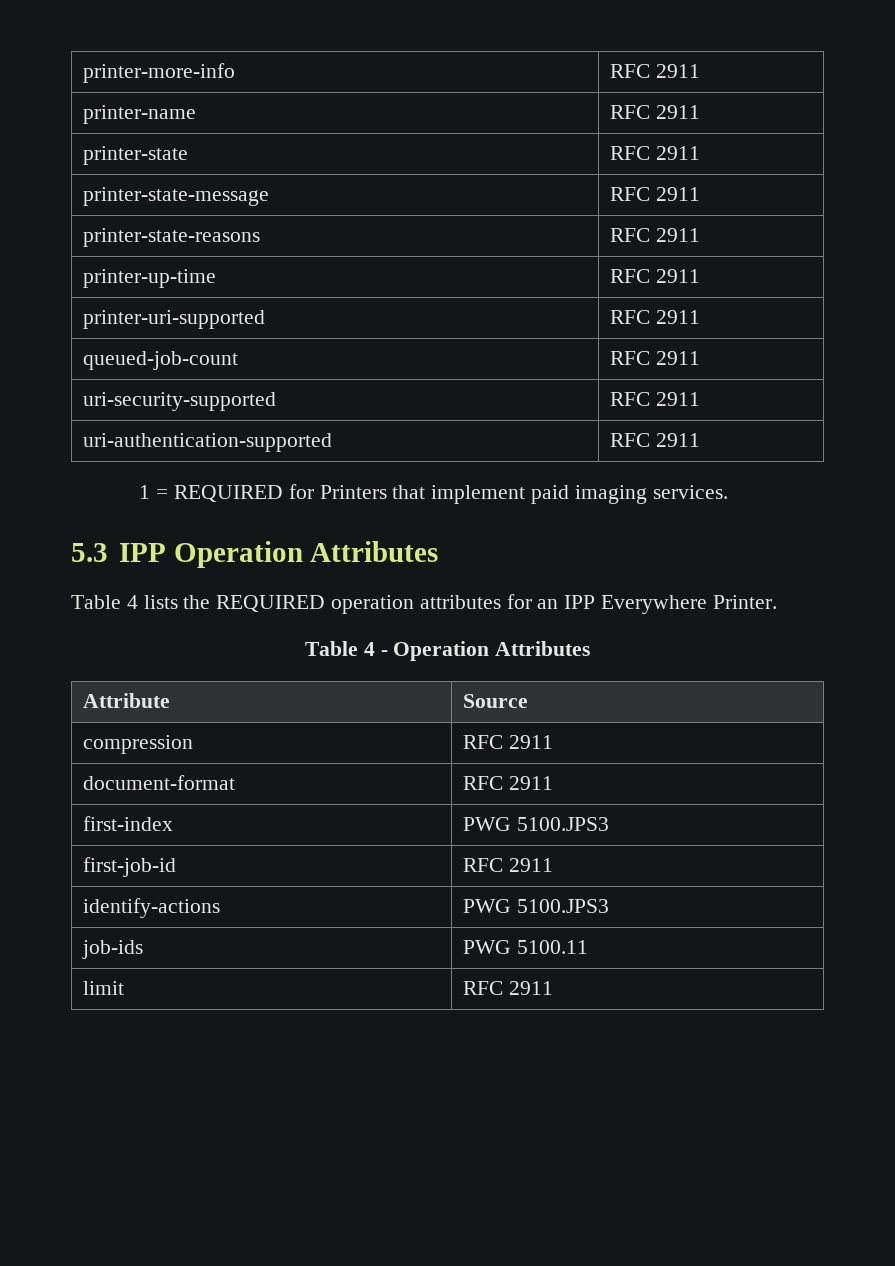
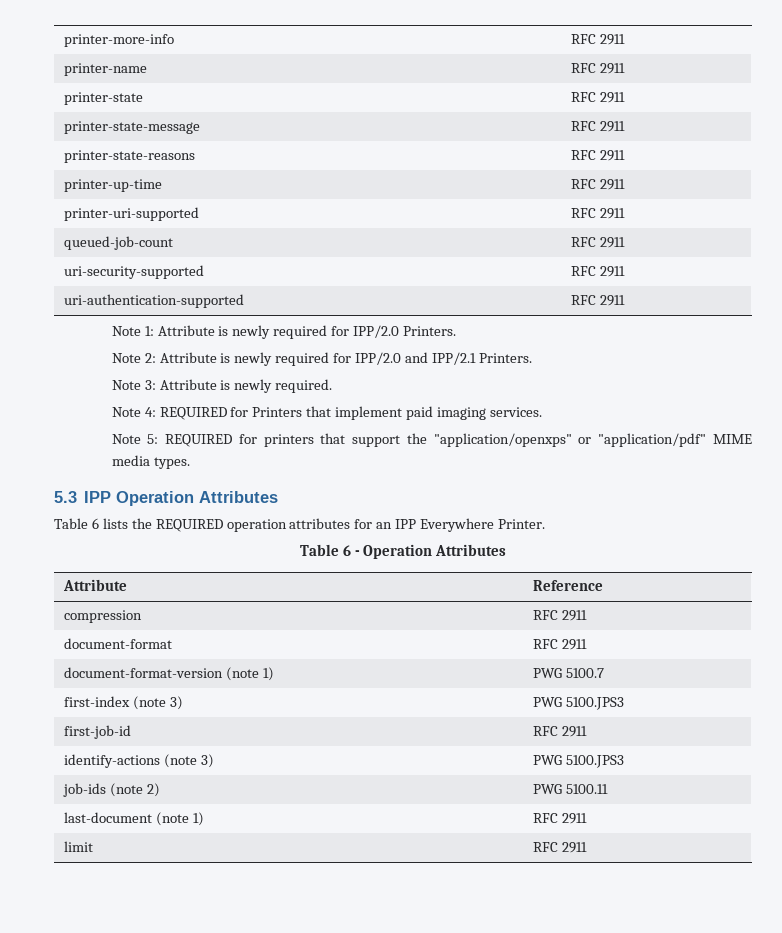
[139,485,169,499] 1 = -> [111,325,456,339] [111,352,532,366] [111,379,333,393] [111,407,156,417] Note 1: Attribute is newly required for IPP/2.0 Printers. // Note 2: Attribute is newly required for IPP/2.0 and IPP/2.1 Printers. // Note 3: Attribute is newly required. // Note 4:
(728, 492) none -> [111,433,752,447] [111,455,190,469] // Note 5: REQUIRED for printers that support the "application/openxps" or "application/pdf" MIME media types.
[126,595,138,609] 4 -> [91,518,99,529] 6
[363,642,375,656] 4 -> [342,545,351,556] 6
[463,694,529,708] Source -> [532,580,603,591] Reference
(553, 783) none -> [63,667,274,681] [532,668,604,678] // document-format-version (note 1) | PWG 5100.7
(174, 823) none -> [132,696,183,710] (note 3)
(221, 908) none -> [163,754,214,768] (note 3)
(144, 949) none -> [109,783,160,797] (note 2)
(588, 947) none -> [63,812,204,826] [532,813,587,824] // last-document (note 1) | RFC 2911

